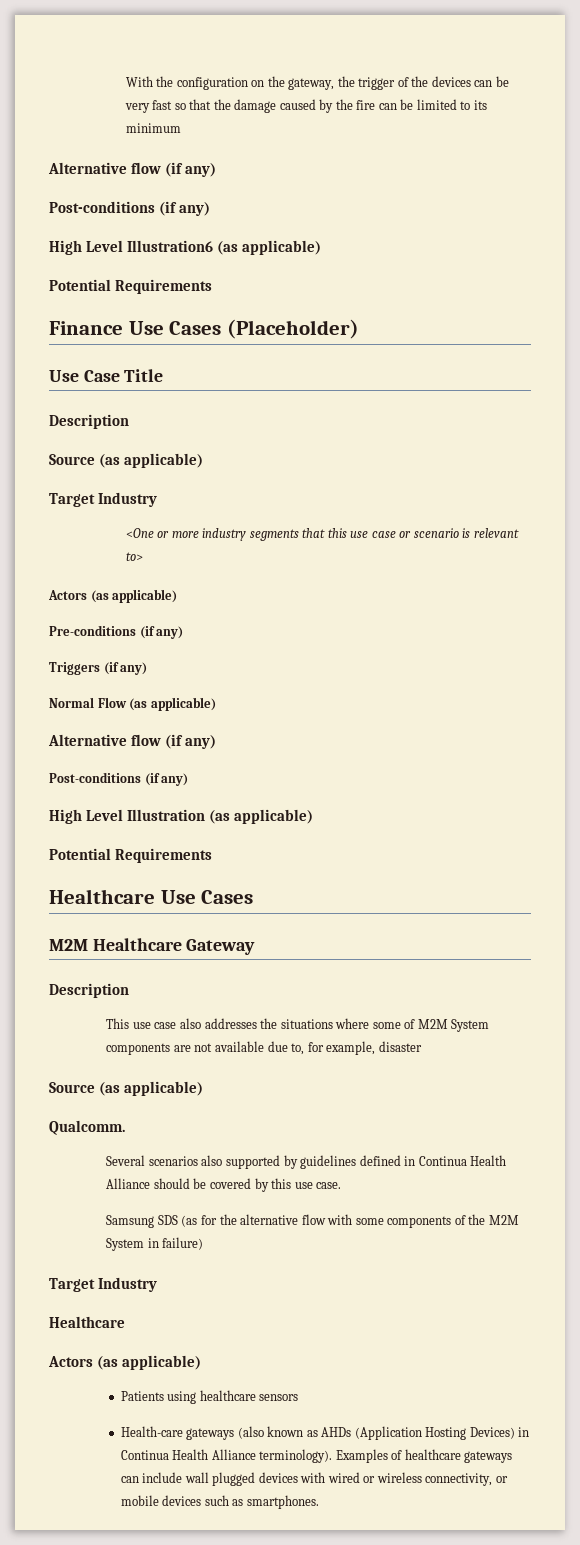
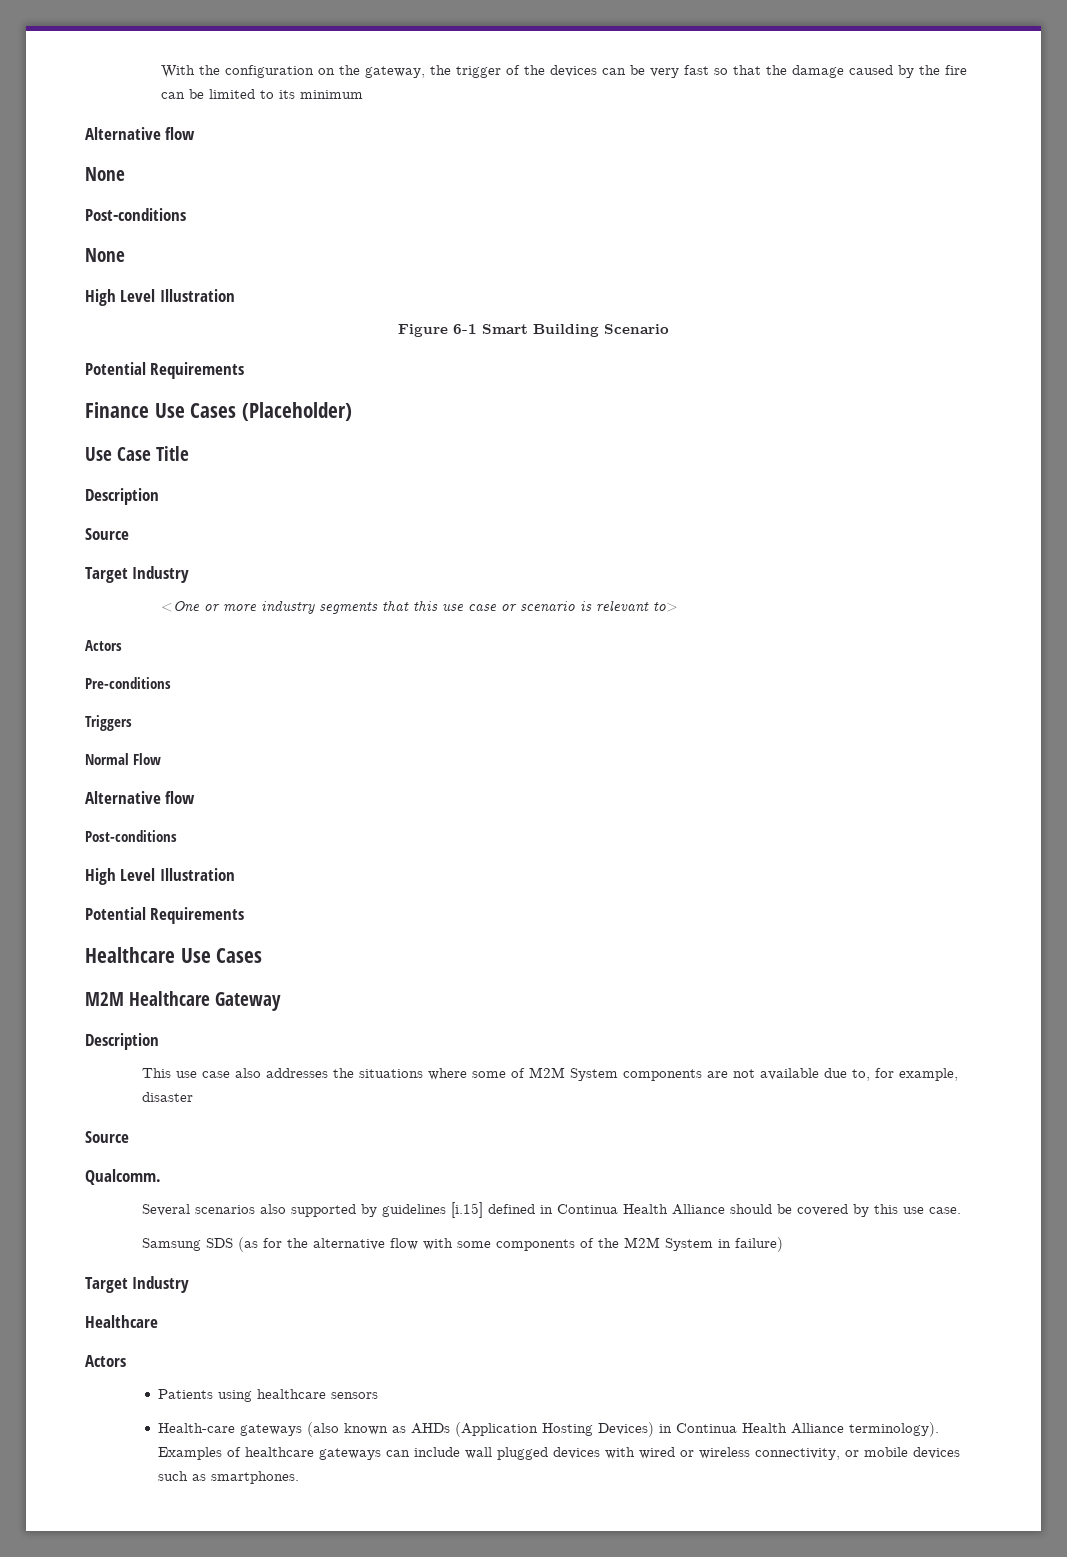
[165,162,217,177] [49,201,211,216] [49,240,322,255] (if any) // Post-conditions (if any) // High Level Illustration6 (as applicable) -> [85,167,125,181] [85,208,186,221] [85,248,125,262] [85,289,235,306] [398,324,669,337] // None // Post-conditions // None // High Level Illustration // Figure 6-1 Smart Building Scenario
[99,453,204,468] (as applicable) -> (129, 534) none
[90,589,178,603] (as applicable) -> (122, 645) none
[139,626,184,639] (if any) -> (171, 683) none
[103,662,148,675] (if any) -> (132, 723) none
[129,697,216,711] [48,734,217,749] [49,772,189,786] [49,809,314,824] (as applicable) // Alternative flow (if any) // Post-conditions (if any) // High Level Illustration (as applicable) -> [85,791,196,804] [85,830,177,842] [85,868,235,885] // Alternative flow // Post-conditions // High Level Illustration
[99,1081,204,1096] (as applicable) -> (129, 1137) none
(357, 1162) none -> [450,1202,483,1218] [i.15]
[97,1355,202,1370] (as applicable) -> (126, 1361) none

